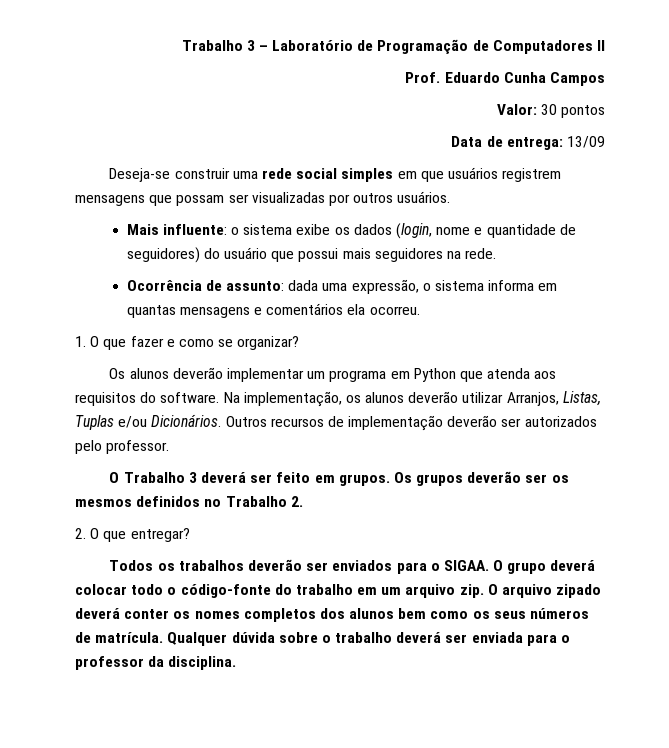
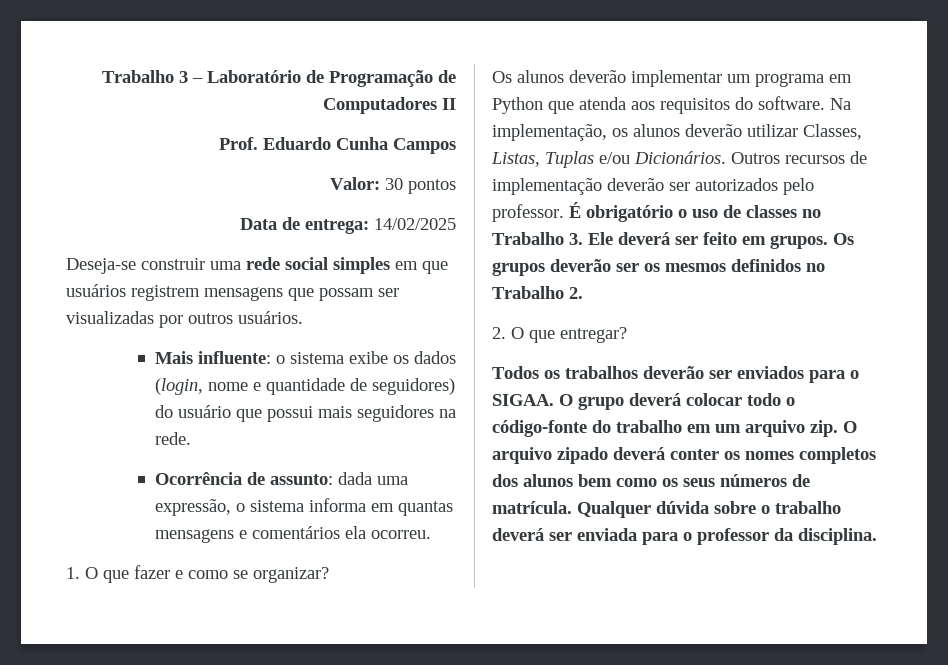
[567,136,605,148] 13/09 -> [374,218,456,230] 14/02/2025
[506,392,559,406] Arranjos, -> [803,124,862,140] Classes,
[109,472,197,483] // O Trabalho 3 -> [569,202,821,222] [492,232,613,245] É obrigatório o uso de classes no Trabalho 3. Ele

